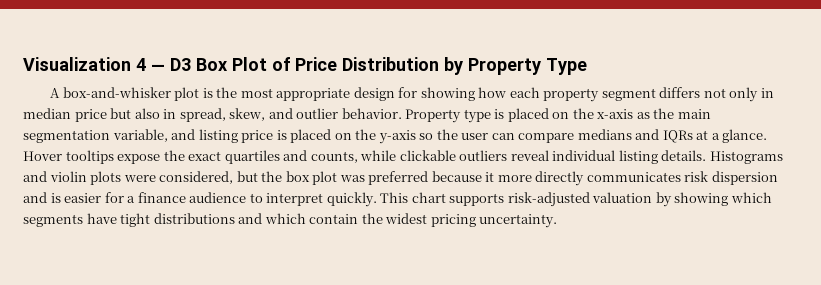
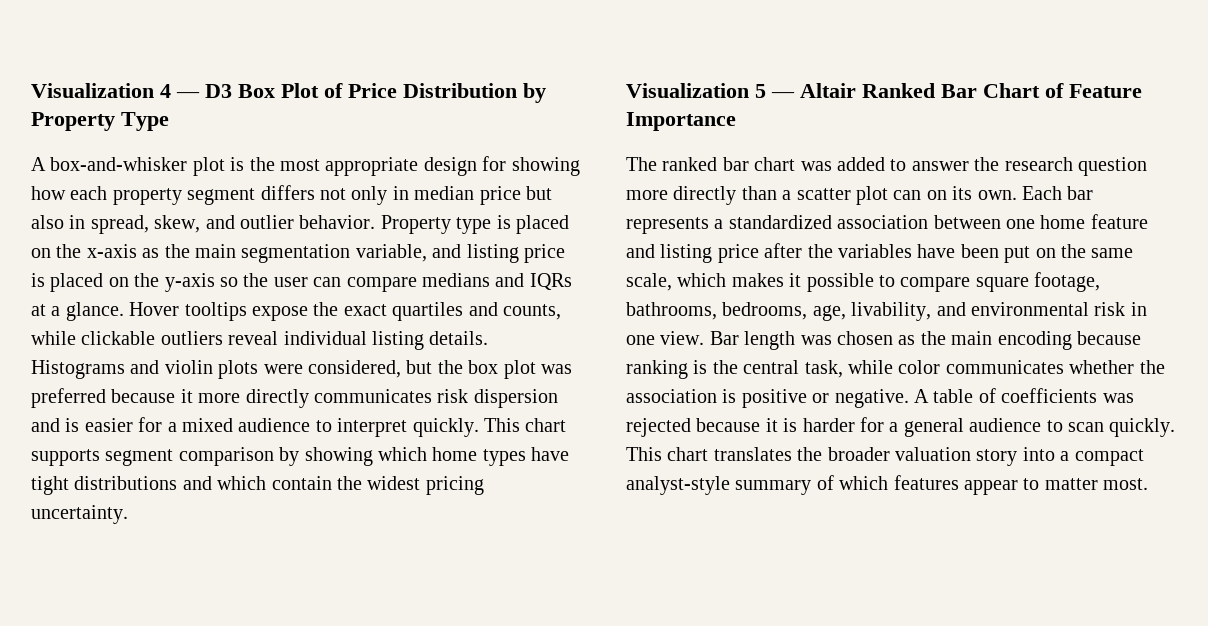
[137,192,186,203] finance -> [182,418,233,432] mixed
[507,192,653,207] risk-adjusted valuation -> [105,447,274,466] segment comparison
[23,214,83,227] segments -> [432,447,526,466] home types
(558, 221) none -> [626,83,1142,98] [626,112,736,131] [626,157,1147,176] [626,186,1094,205] [626,214,1148,234] [626,243,1134,263] [626,272,1101,292] [626,302,1147,321] [626,331,1141,350] [626,360,1165,379] [626,388,1134,408] [626,417,1176,437] [626,447,1144,466] [626,475,1149,495] // Visualization 5 — Altair Ranked Bar Chart of Feature Importance // The ranked bar chart was added to answer the research question more directly than a scatter plot can on its own. Each bar represents a standardized association between one home feature and listing price after the variables have been put on the same scale, which makes it possible to compare square footage, bathrooms, bedrooms, age, livability, and environmental risk in one view. Bar length was chosen as the main encoding because ranking is the central task, while color communicates whether the association is positive or negative. A table of coefficients was rejected because it is harder for a general audience to scan quickly. This chart translates the broader valuation story into a compact analyst-style summary of which features appear to matter most.

